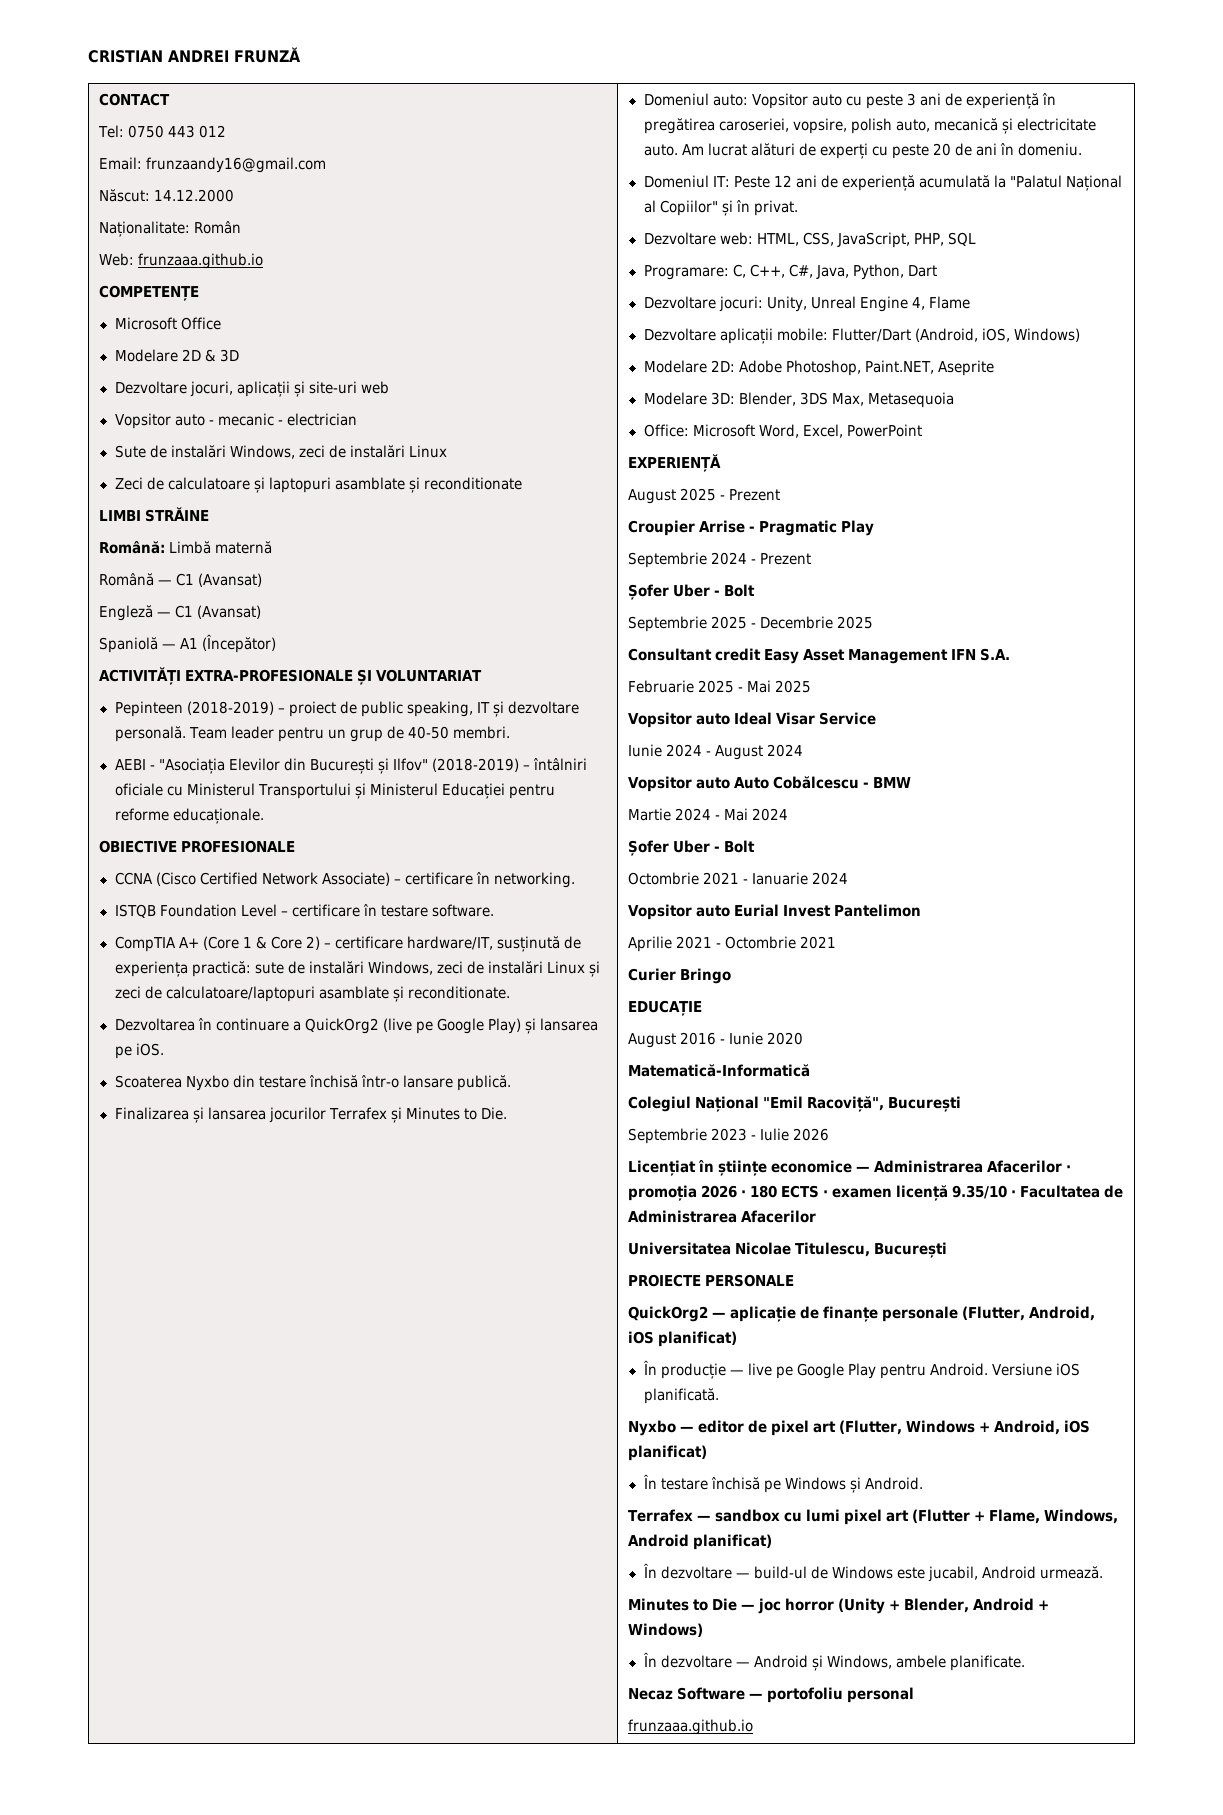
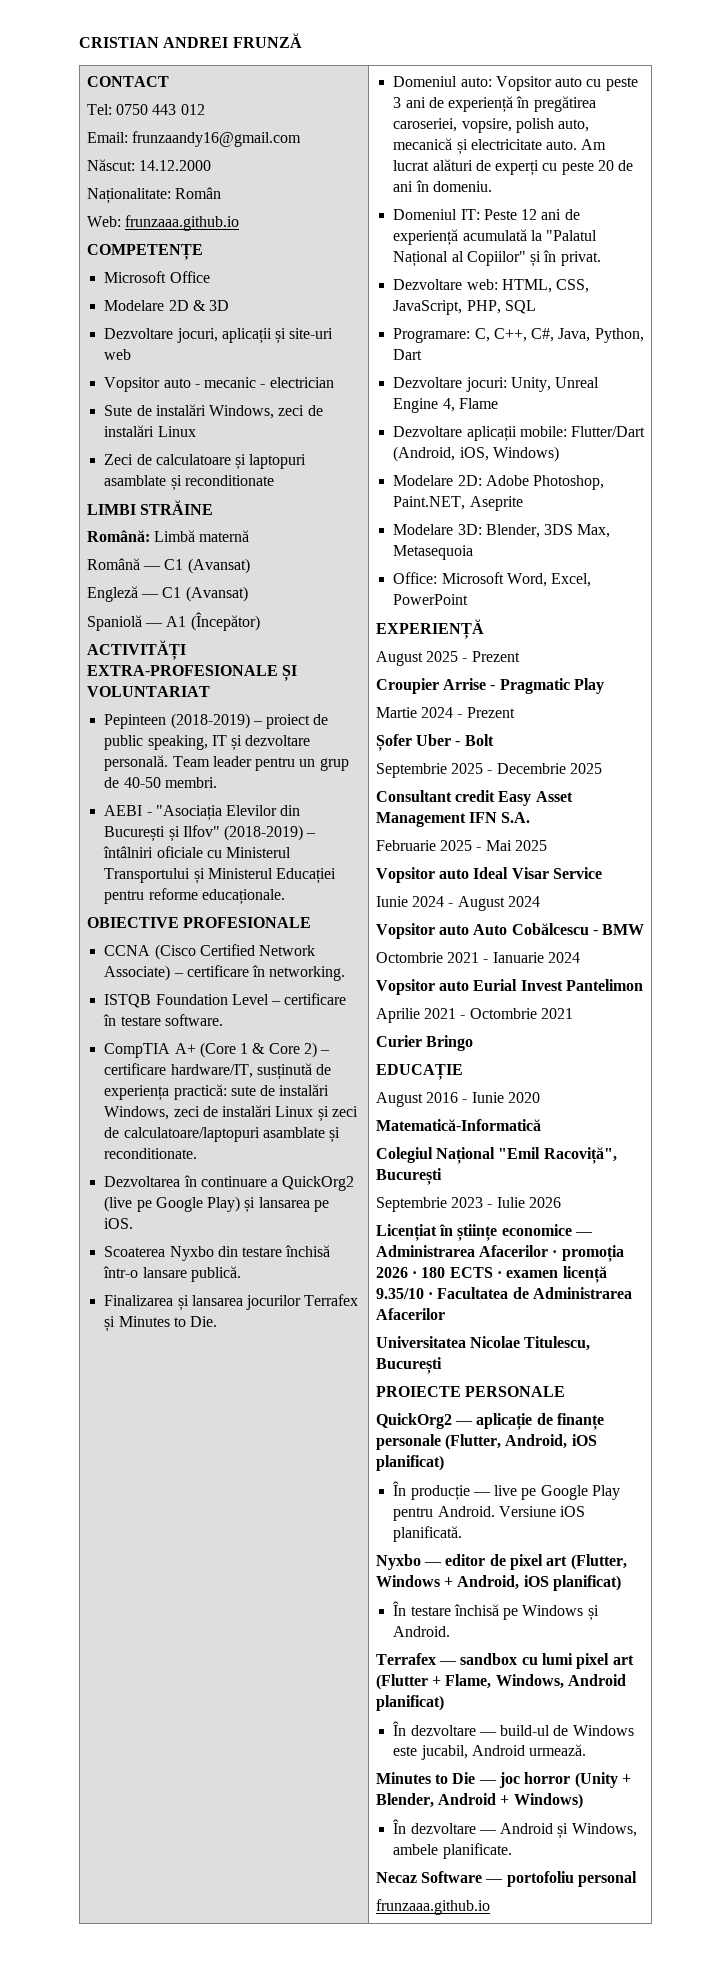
[627,552,707,568] Septembrie -> [375,707,417,718] Martie
[627,808,788,821] [627,840,755,856] // Martie 2024 - Mai 2024 // Șofer Uber - Bolt -> (645, 929) none

